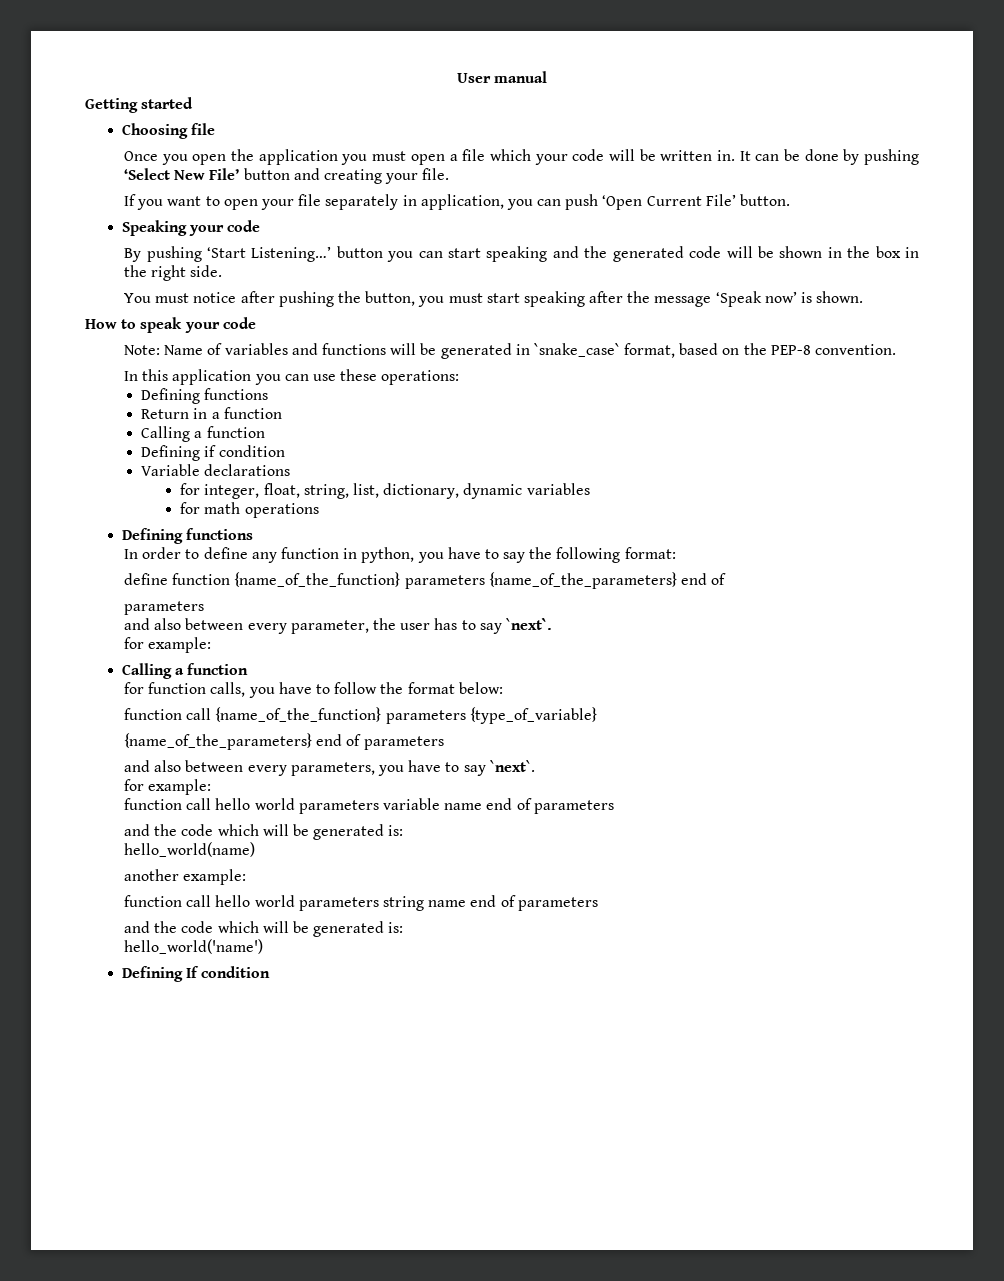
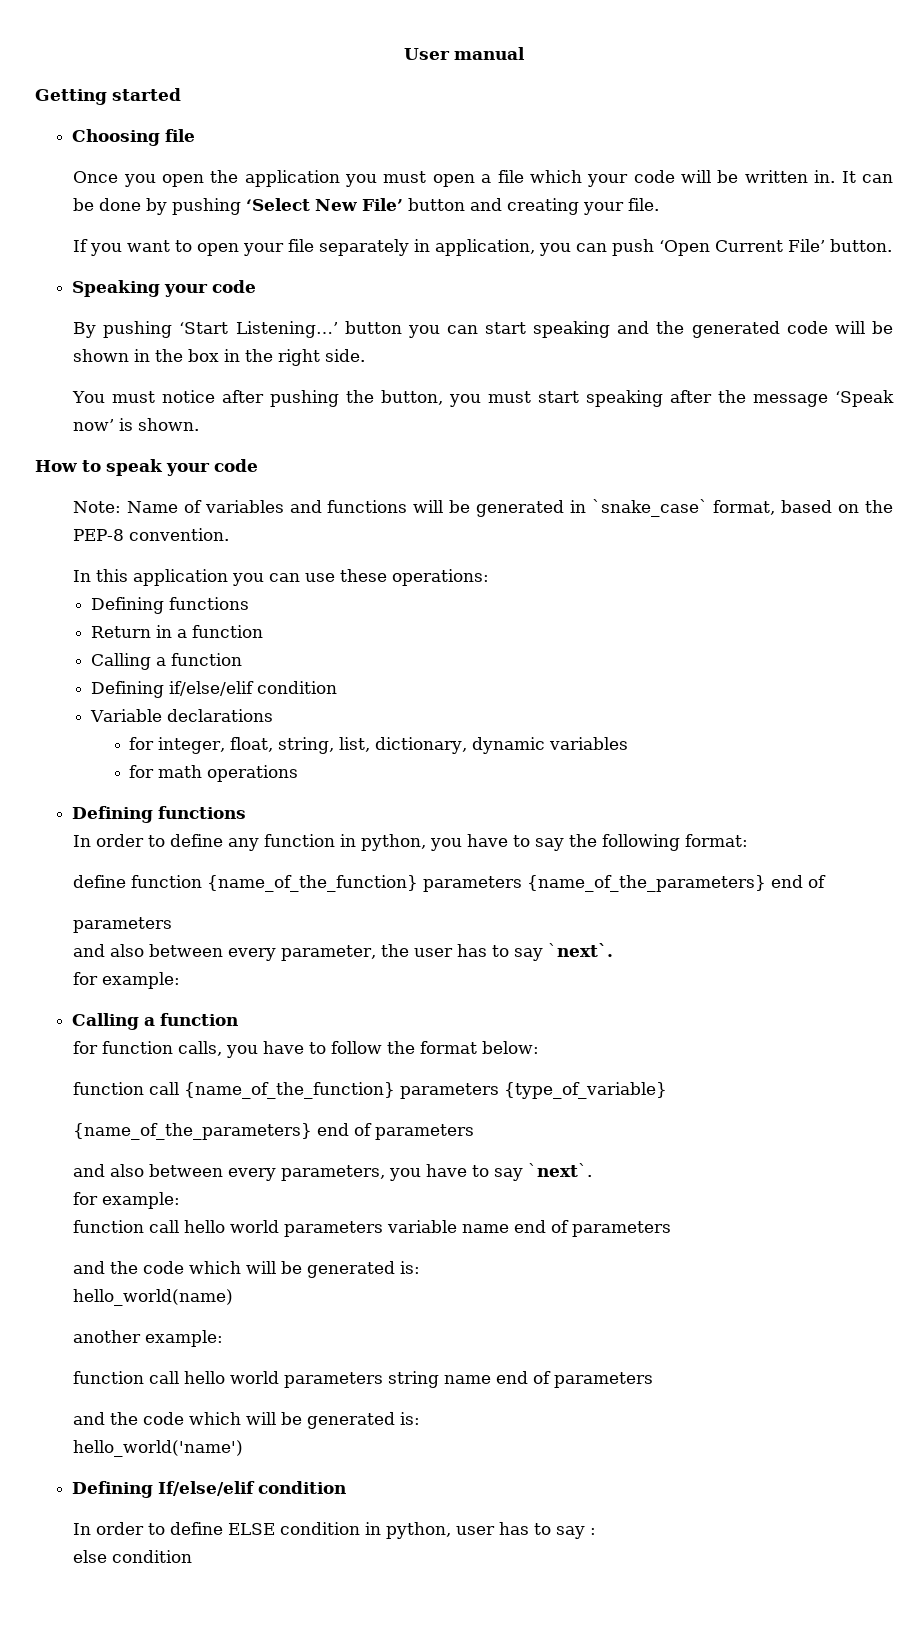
[204,445,217,457] if -> [169,681,255,696] if/else/elif
[185,966,270,978] If condition -> [158,1481,347,1496] [73,1522,597,1539] [73,1550,193,1563] If/else/elif condition // In order to define ELSE condition in python, user has to say : // else condition

